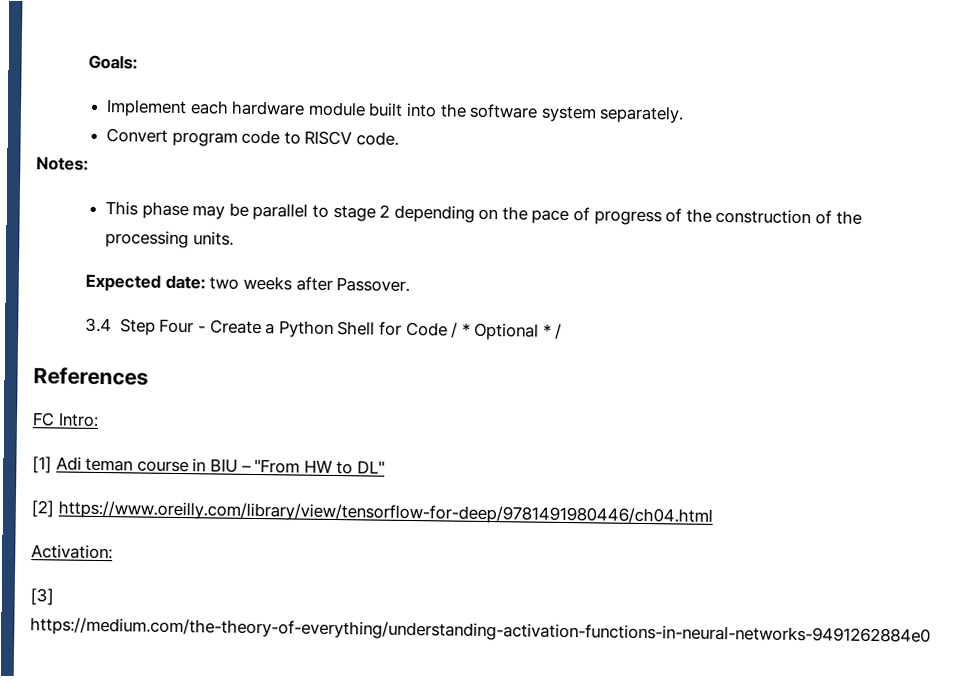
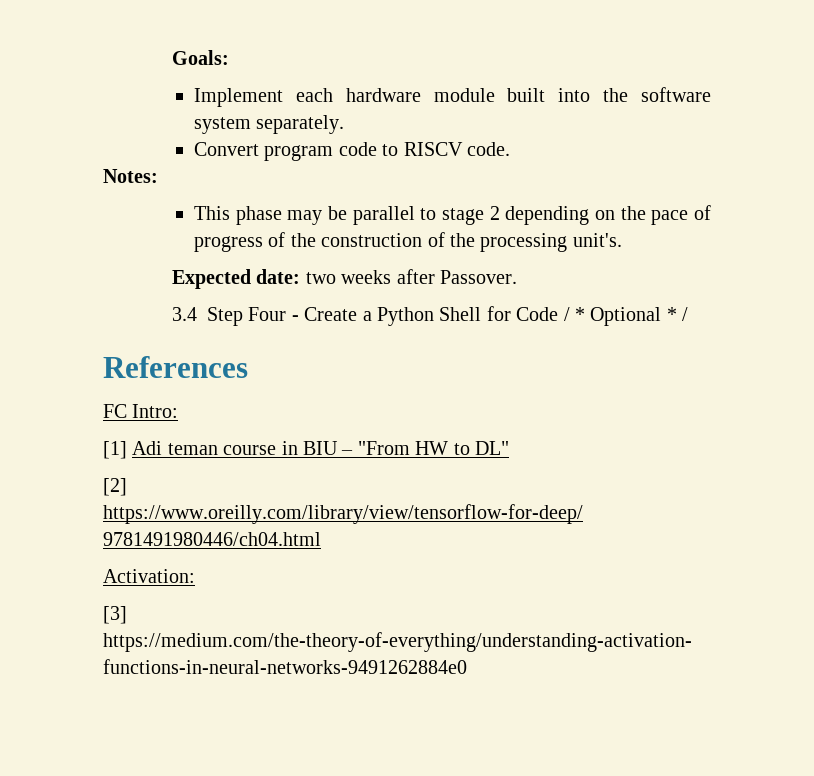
[192,231,234,246] units. -> [572,233,622,247] unit's.

